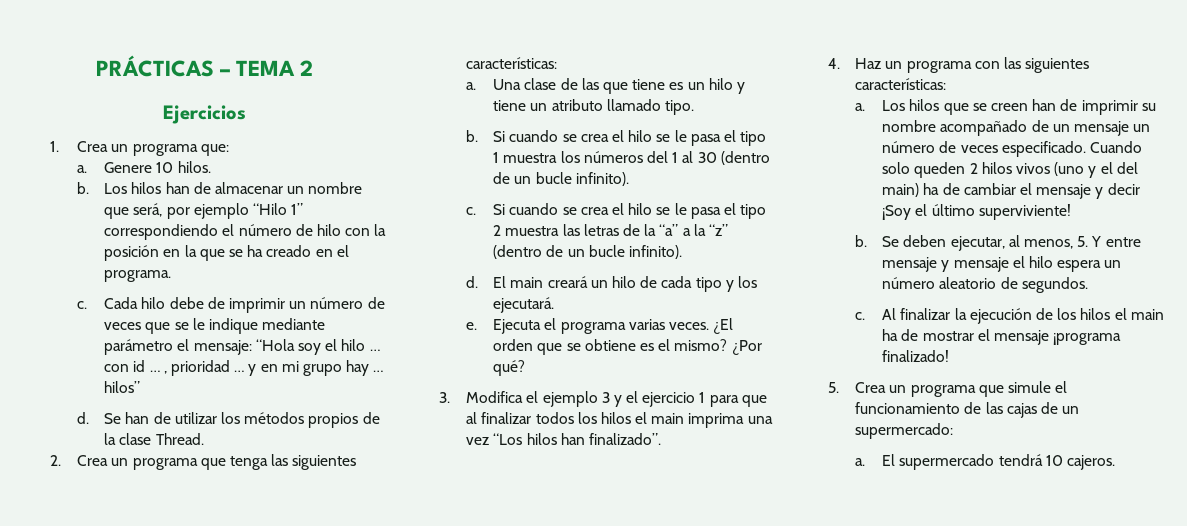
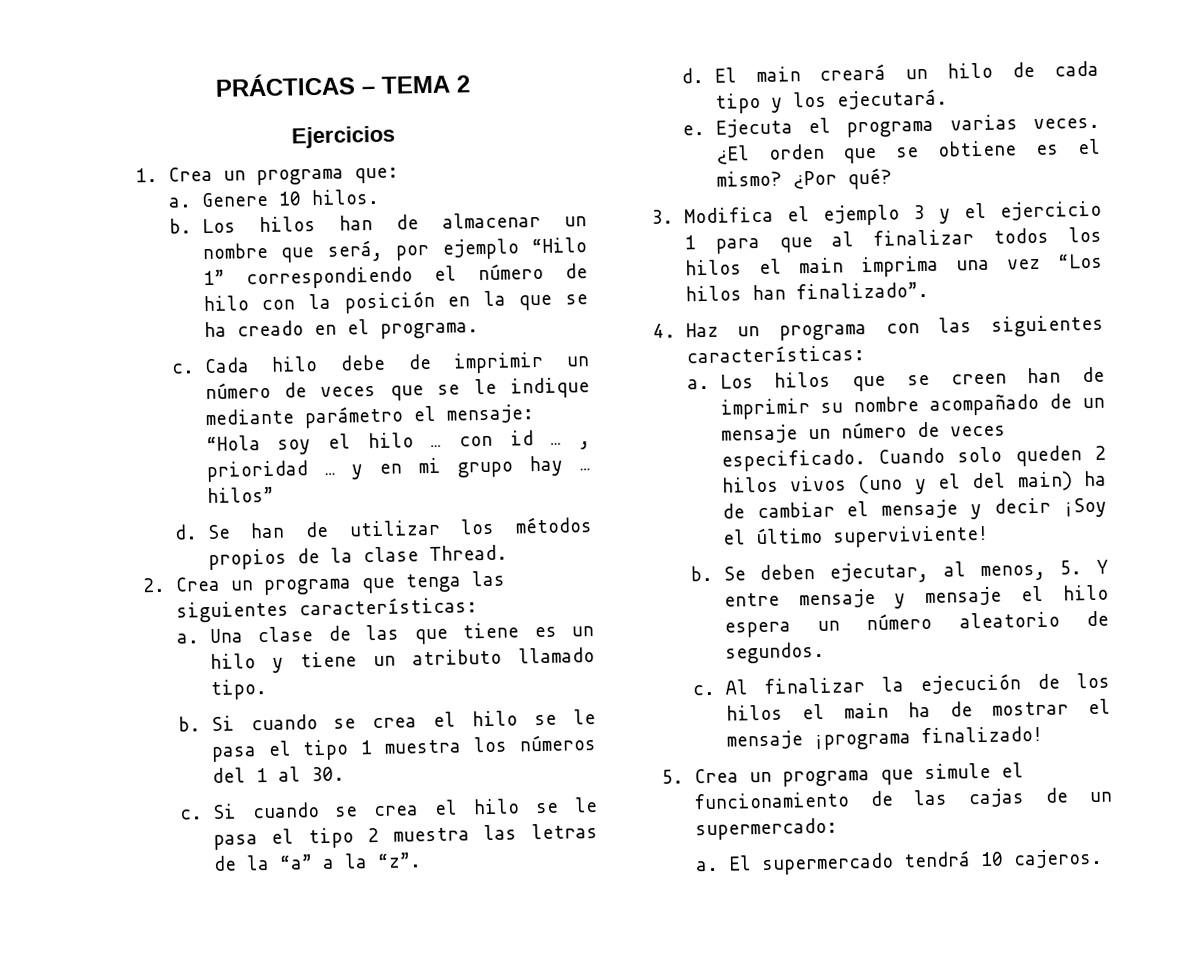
[697,151,770,165] [493,172,629,186] 30 (dentro de un bucle infinito). -> [310,766,345,782] 30.
[708,224,728,236] [493,245,682,259] “z” (dentro de un bucle infinito). -> [376,852,422,869] “z”.

